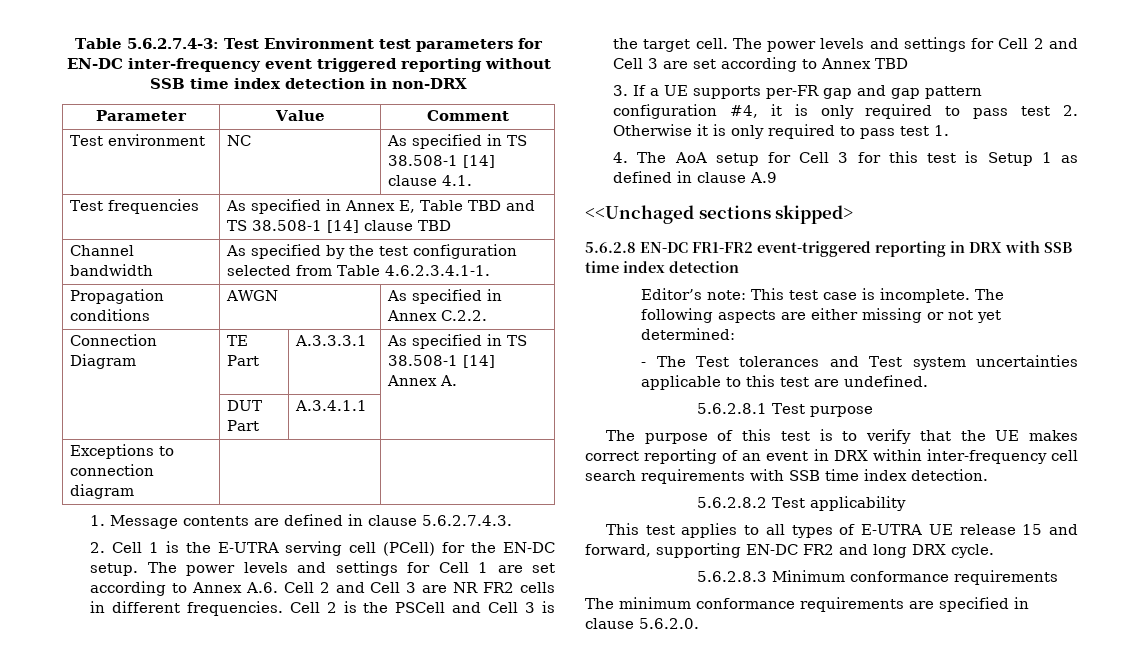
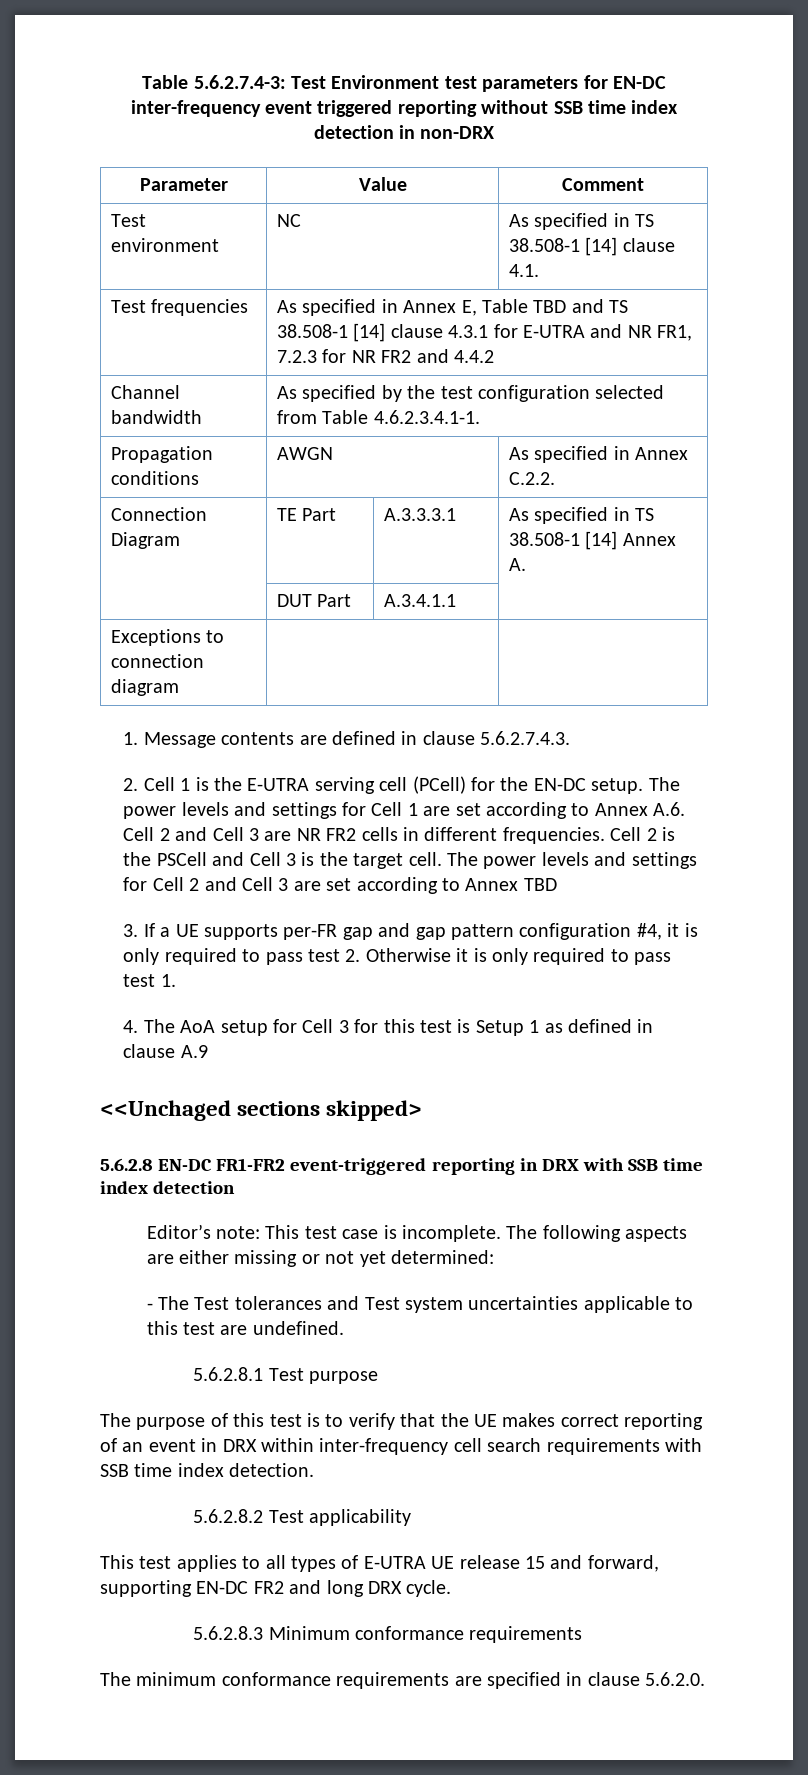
[418,220,452,231] TBD -> [448,324,693,341] [276,349,494,363] 4.3.1 for E-UTRA and NR FR1, 7.2.3 for NR FR2 and 4.4.2

